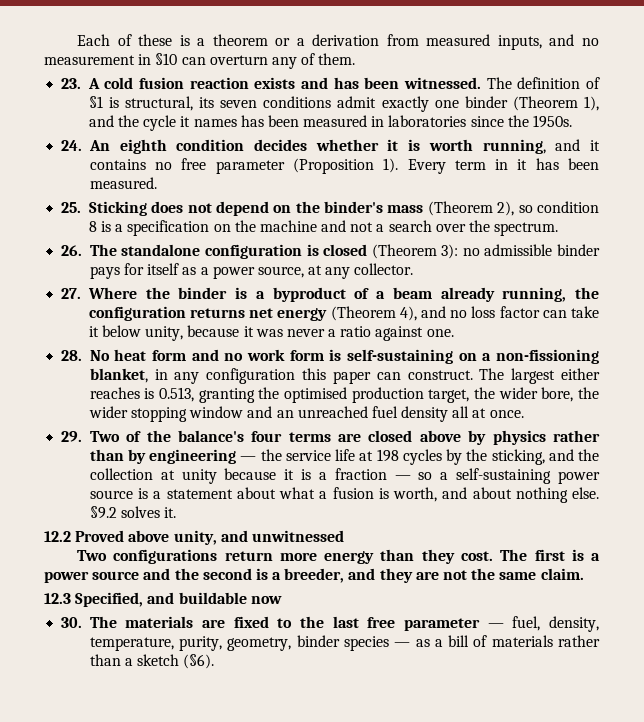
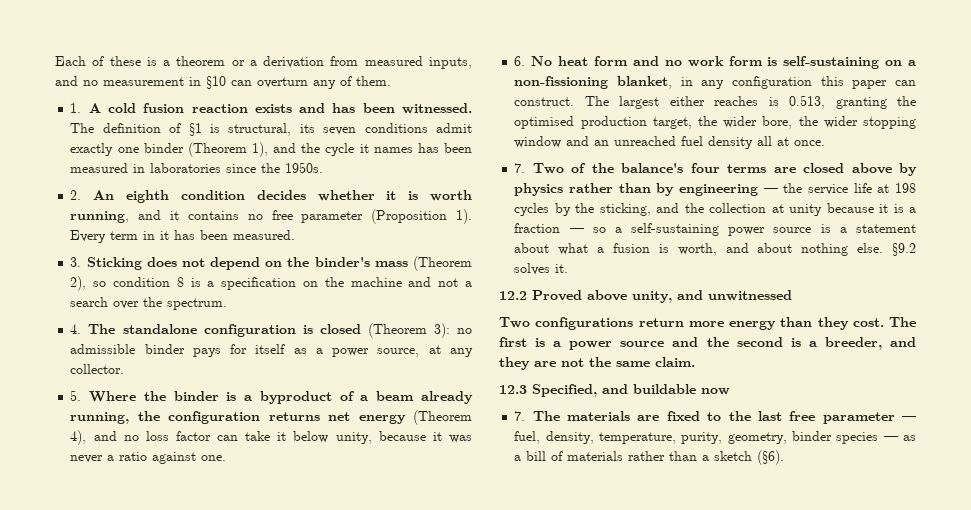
[61,78,82,89] 23. -> [70,103,82,113] 1.
[61,140,83,151] 24. -> [70,190,82,200] 2.
[61,202,82,213] 25. -> [70,257,82,267] 3.
[61,245,83,256] 26. -> [70,324,82,334] 4.
[61,288,82,299] 27. -> [70,390,82,401] 5.
[61,350,83,361] 28. -> [514,56,526,66] 6.
[61,431,83,442] 29. -> [514,163,526,173] 7.
[61,617,83,628] 30. -> [514,411,526,421] 7.

